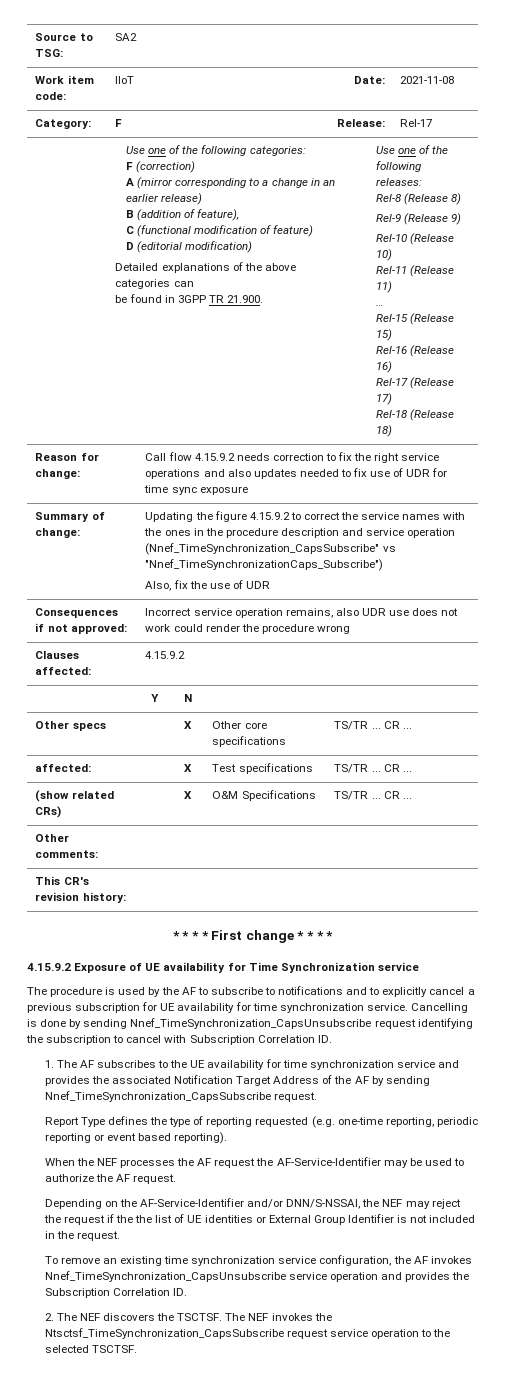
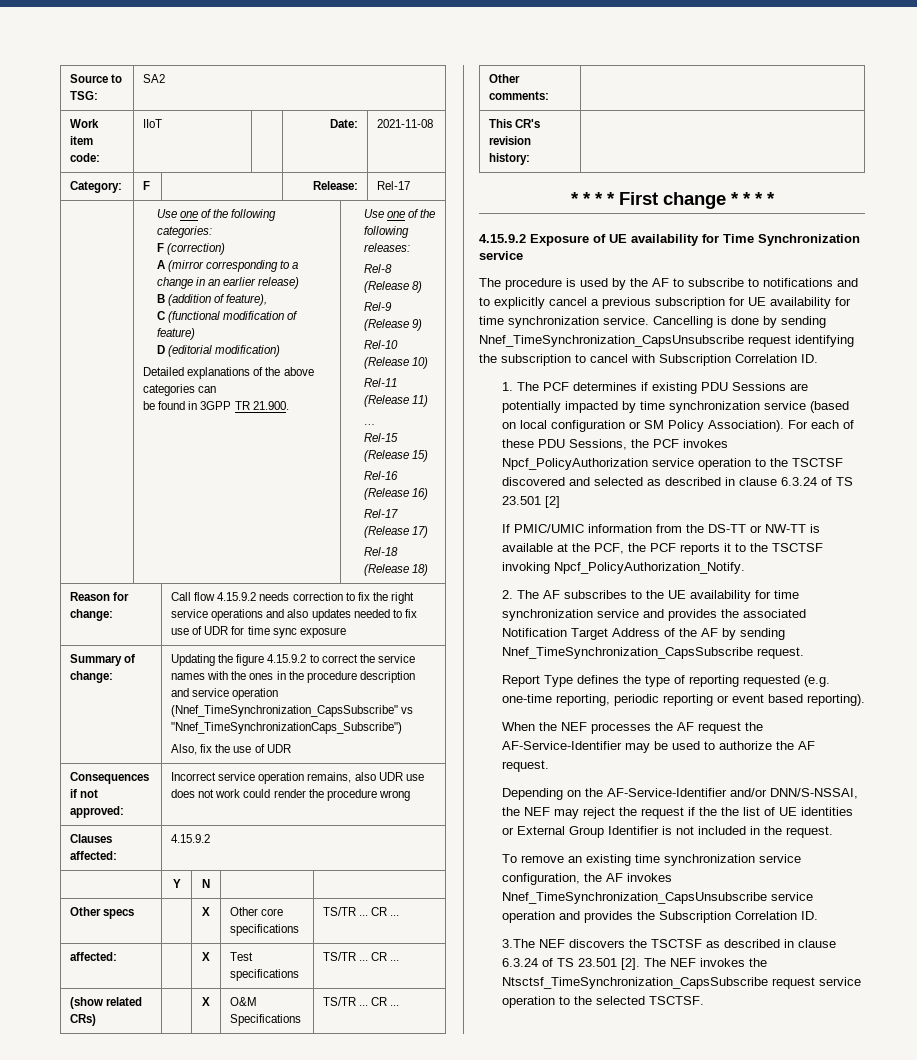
(77, 1064) none -> [542,382,808,394] [501,401,849,413] [501,420,854,432] [501,439,728,450] [501,458,843,470] [501,477,853,486] [501,496,560,508] [501,524,820,533] [501,543,823,555] [501,562,745,574] [501,590,539,599] PCF determines if existing PDU Sessions are potentially impacted by time synchronization service (based on local configuration or SM Policy Association). For each of these PDU Sessions, the PCF invokes Npcf_PolicyAuthorization service operation to the TSCTSF discovered and selected as described in clause 6.3.24 of TS 23.501 [2] // If PMIC/UMIC information from the DS-TT or NW-TT is available at the PCF, the PCF reports it to the TSCTSF invoking Npcf_PolicyAuthorization_Notify. // 2. The
[44,1313,77,1321] 2. The -> [501,939,535,948] 3.The
[177,1313,223,1321] TSCTSF. -> [650,939,836,948] [501,958,640,970] TSCTSF as described in clause 6.3.24 of TS 23.501 [2].

